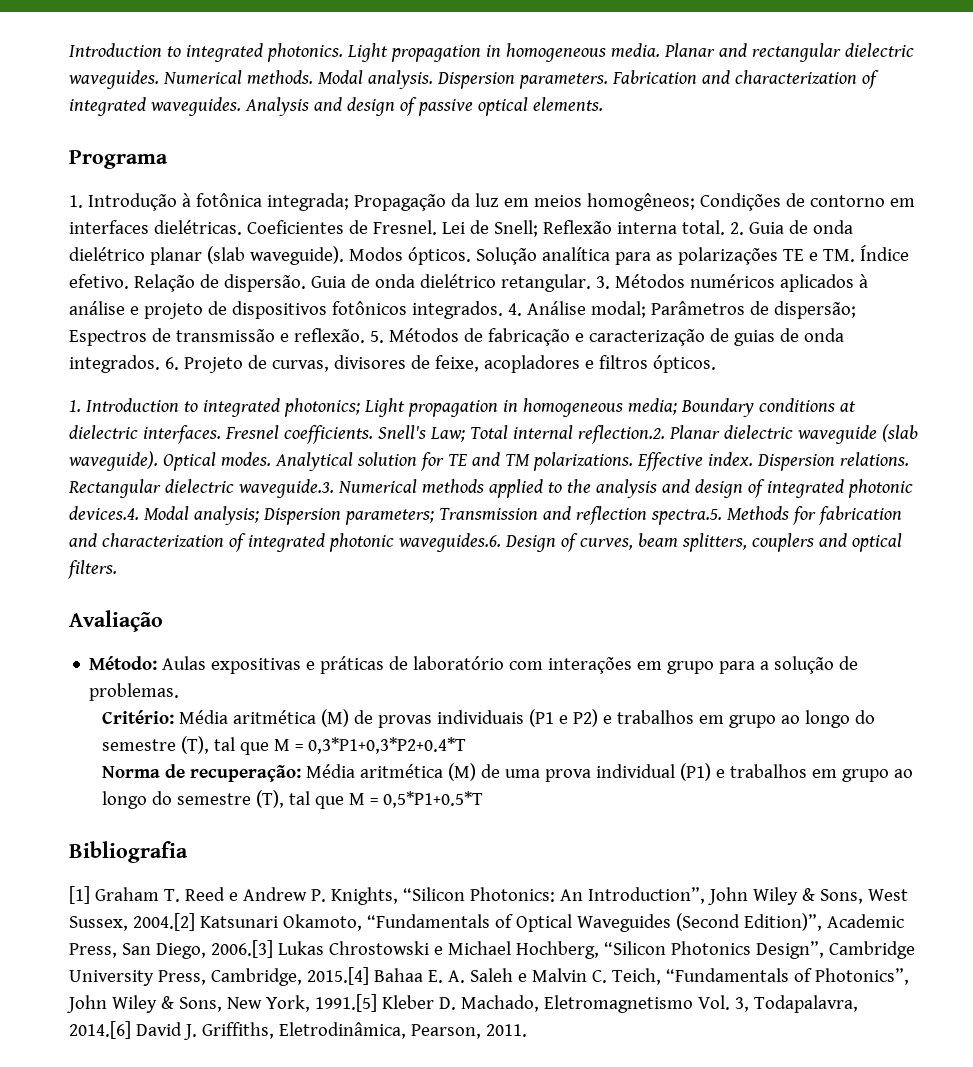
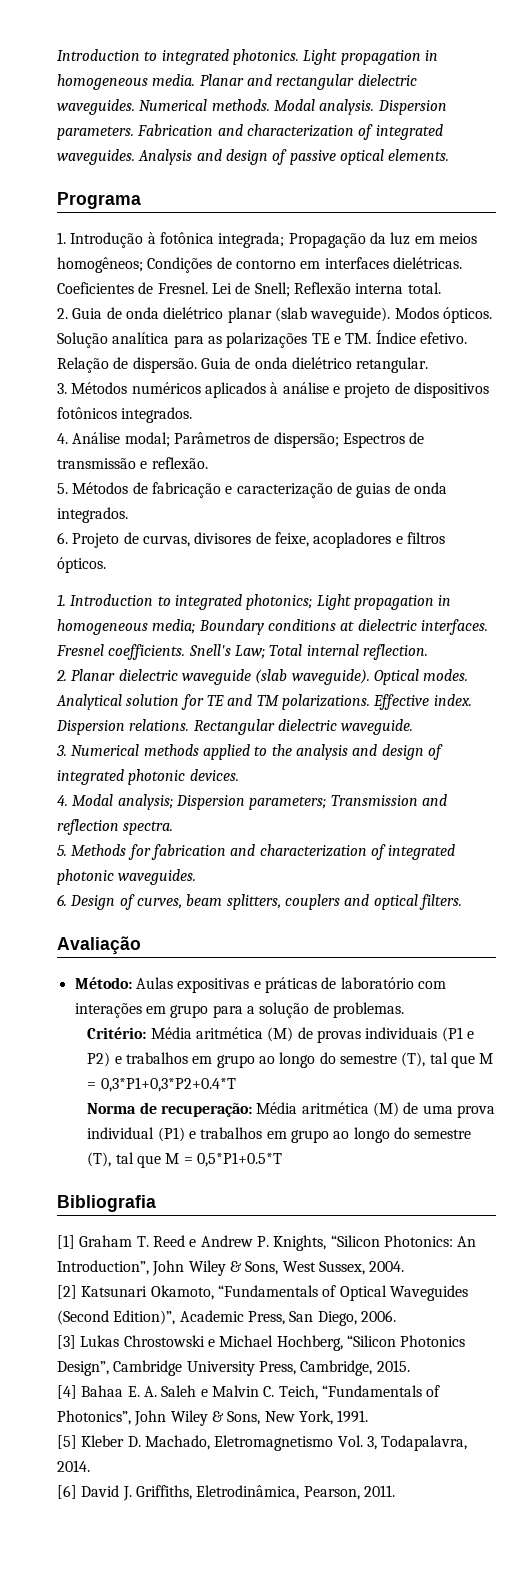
(725, 227) none -> (441, 288) //
(591, 283) none -> (429, 365) //
(503, 310) none -> (193, 415) //
(365, 335) none -> (208, 463) //
(160, 364) none -> (128, 515) //
[577,425,665,444] reflection.2. -> [362,644,428,660] [56,670,67,681] reflection. // 2.
[237,479,334,498] waveguide.3. -> [341,719,414,735] [56,745,67,756] waveguide. // 3.
[69,506,139,520] devices.4. -> [189,769,239,781] [57,795,68,806] devices. // 4.
[650,509,722,525] spectra.5. -> [123,821,174,835] [57,845,67,856] spectra. // 5.
[397,533,501,552] waveguides.6. -> [118,869,197,885] [57,894,67,906] waveguides. // 6.
[132,913,195,931] 2004.[2] -> [369,1261,405,1272] [57,1285,77,1299] 2004. // [2]
[210,940,273,958] 2006.[3] -> [360,1310,396,1322] [57,1335,76,1349] 2006. // [3]
[306,967,369,985] 2015.[4] -> [376,1360,410,1372] [57,1385,77,1399] 2015. // [4]
[314,994,377,1012] 1991.[5] -> [337,1410,369,1423] [57,1435,77,1449] 1991. // [5]
[69,1021,131,1039] 2014.[6] -> [57,1460,90,1472] [57,1485,77,1499] 2014. // [6]

